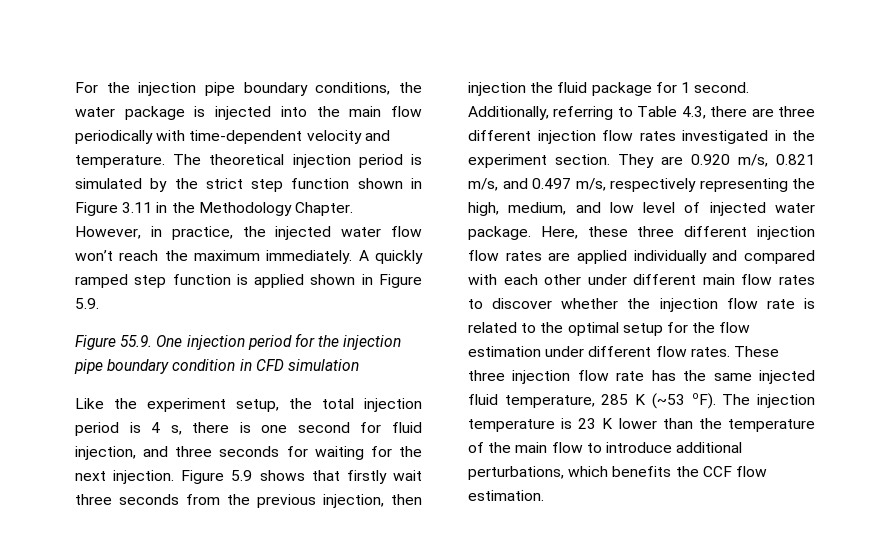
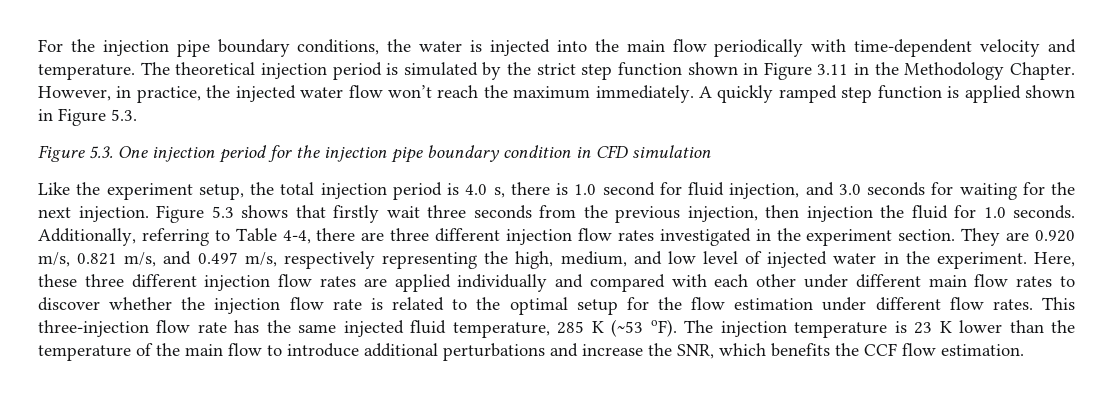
[124,106,185,120] package -> (463, 46) none
[75,298,99,309] [75,335,153,350] 5.9. // Figure 55.9. -> [111,109,137,121] [38,145,113,162] 5.3. // Figure 5.3.
[151,422,161,433] 4 -> [465,184,488,195] 4.0
[261,425,288,433] one -> [574,184,597,195] 1.0
[175,446,213,457] three -> [838,184,861,195] 3.0
[231,470,253,481] 5.9 -> [211,206,234,218] 5.3
[591,82,750,96] package for 1 second. -> [954,205,1075,219] for 1.0 seconds.
[681,106,706,119] 4.3, -> [282,230,311,244] 4-4,
[468,226,531,240] package. -> [883,251,1027,269] in the experiment.
[733,346,779,357] [468,370,571,384] These three injection -> [1041,297,1075,310] [38,320,149,337] This three-injection
[468,466,564,480] perturbations, -> [443,343,714,361] perturbations and increase the SNR,

